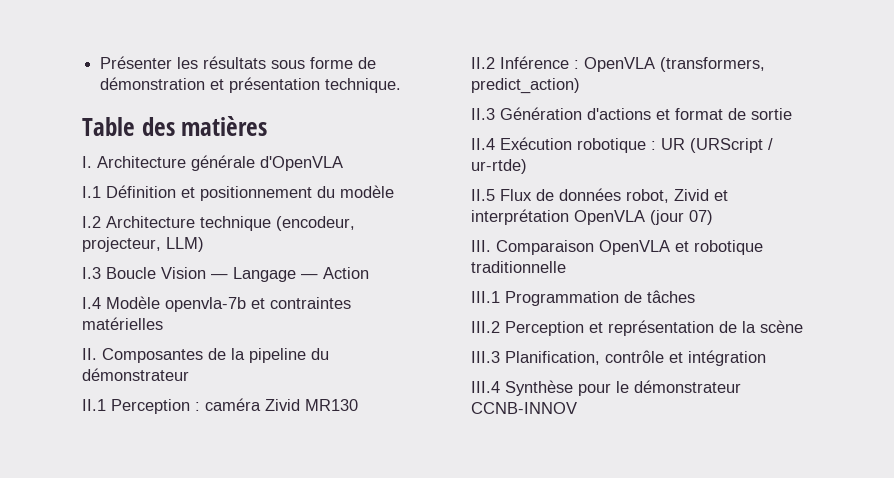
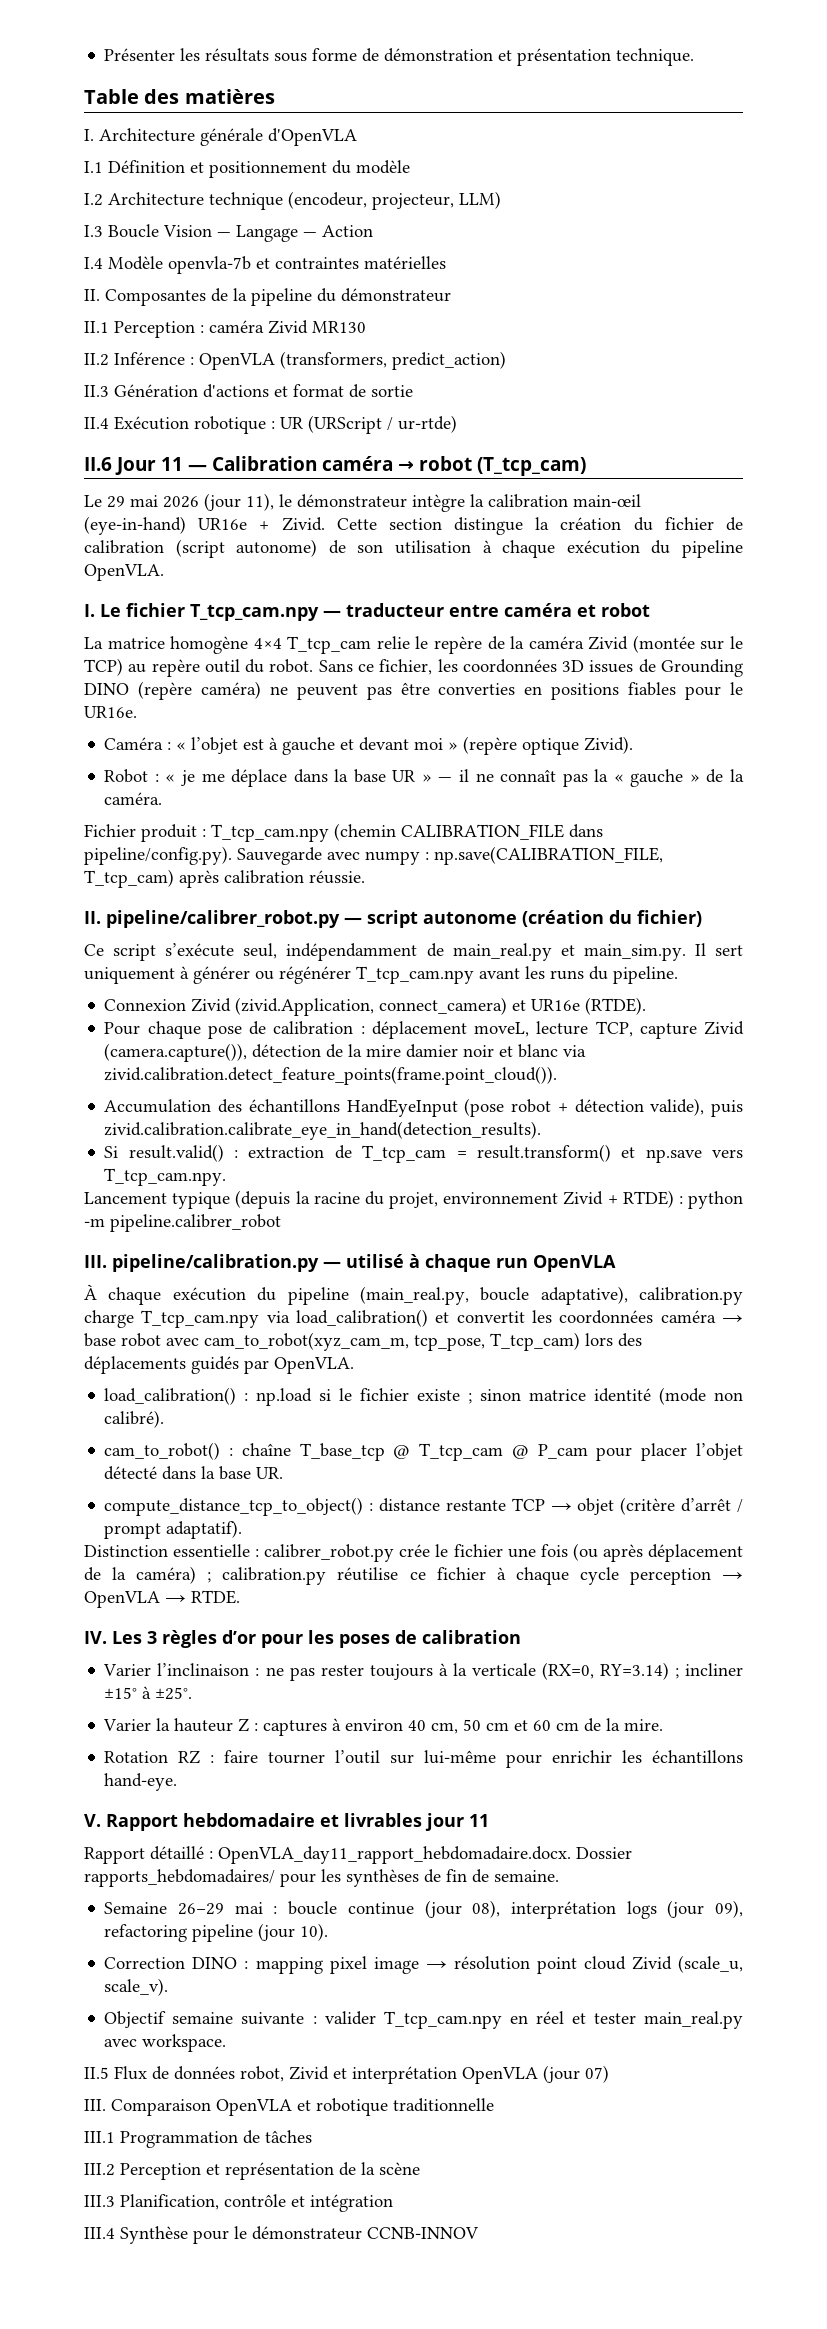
(527, 166) none -> [84,456,586,476] [84,493,641,512] [84,516,743,535] [84,539,744,558] [84,564,164,581] [84,603,650,621] [84,635,743,654] [84,658,743,677] [84,681,743,700] [84,706,137,718] [104,736,634,755] [104,769,744,787] [104,792,163,805] [84,823,603,842] [84,846,663,865] [84,869,365,888] [84,910,702,928] [84,943,744,961] [84,966,678,984] [104,997,647,1016] [104,1021,744,1039] [104,1043,587,1062] [104,1066,558,1085] [104,1098,743,1117] [104,1121,542,1140] [104,1144,744,1163] [104,1168,227,1186] [84,1190,743,1209] [84,1214,281,1232] [84,1254,616,1272] [84,1284,743,1305] [84,1309,743,1328] [84,1332,642,1351] [84,1356,354,1374] [104,1387,743,1406] [104,1410,165,1428] [104,1442,743,1461] [104,1466,284,1480] [104,1497,744,1516] [104,1520,243,1539] [84,1543,743,1562] [84,1566,743,1585] [84,1590,240,1608] [84,1630,521,1648] [103,1662,743,1681] [104,1686,193,1700] [103,1718,664,1736] [104,1750,743,1768] [104,1773,178,1791] [84,1813,489,1831] [84,1846,632,1864] [84,1869,559,1887] [104,1900,744,1919] [104,1923,329,1942] [104,1955,743,1974] [104,1978,169,1996] [104,2011,743,2029] [104,2034,227,2052] // II.6 Jour 11 — Calibration caméra → robot (T_tcp_cam) // Le 29 mai 2026 (jour 11), le démonstrateur intègre la calibration main-œil (eye-in-hand) UR16e + Zivid. Cette section distingue la création du fichier de calibration (script autonome) de son utilisation à chaque exécution du pipeline OpenVLA. // I. Le fichier T_tcp_cam.npy — traducteur entre caméra et robot // La matrice homogène 4×4 T_tcp_cam relie le repère de la caméra Zivid (montée sur le TCP) au repère outil du robot. Sans ce fichier, les coordonnées 3D issues de Grounding DINO (repère caméra) ne peuvent pas être converties en positions fiables pour le UR16e. // Caméra : « l’objet est à gauche et devant moi » (repère optique Zivid). // Robot : « je me déplace dans la base UR » — il ne connaît pas la « gauche » de la caméra. // Fichier produit : T_tcp_cam.npy (chemin CALIBRATION_FILE dans pipeline/config.py). Sauvegarde avec numpy : np.save(CALIBRATION_FILE, T_tcp_cam) après calibration réussie. // II. pipeline/calibrer_robot.py — script autonome (création du fichier) // Ce script s’exécute seul, indépendamment de main_real.py et main_sim.py. Il sert uniquement à générer ou régénérer T_tcp_cam.npy avant les runs du pipeline. // Connexion Zivid (zivid.Application, connect_camera) et UR16e (RTDE). // Pour chaque pose de calibration : déplacement moveL, lecture TCP, capture Zivid (camera.capture()), détection de la mire damier noir et blanc via zivid.calibration.detect_feature_points(frame.point_cloud()). // Accumulation des échantillons HandEyeInput (pose robot + détection valide), puis zivid.calibration.calibrate_eye_in_hand(detection_results). // Si result.valid() : extraction de T_tcp_cam = result.transform() et np.save vers T_tcp_cam.npy. // Lancement typique (depuis la racine du projet, environnement Zivid + RTDE) : python -m pipeline.calibrer_robot // III. pipeline/calibration.py — utilisé à chaque run OpenVLA // À chaque exécution du pipeline (main_real.py, boucle adaptative), calibration.py charge T_tcp_cam.npy via load_calibration() et convertit les coordonnées caméra → base robot avec cam_to_robot(xyz_cam_m, tcp_pose, T_tcp_cam) lors des déplacements guidés par OpenVLA. // load_calibration() : np.load si le fichier existe ; sinon matrice identité (mode non calibré). // cam_to_robot() : chaîne T_base_tcp @ T_tcp_cam @ P_cam pour placer l’objet détecté dans la base UR. // compute_distance_tcp_to_object() : distance restante TCP → objet (critère d’arrêt / prompt adaptatif). // Distinction essentielle : calibrer_robot.py crée le fichier une fois (ou après déplacement de la caméra) ; calibration.py réutilise ce fichier à chaque cycle perception → OpenVLA → RTDE. // IV. Les 3 règles d’or pour les poses de calibration // Varier l’inclinaison : ne pas rester toujours à la verticale (RX=0, RY=3.14) ; incliner ±15° à ±25°. // Varier la hauteur Z : captures à environ 40 cm, 50 cm et 60 cm de la mire. // Rotation RZ : faire tourner l’outil sur lui-même pour enrichir les échantillons hand-eye. // V. Rapport hebdomadaire et livrables jour 11 // Rapport détaillé : OpenVLA_day11_rapport_hebdomadaire.docx. Dossier rapports_hebdomadaires/ pour les synthèses de fin de semaine. // Semaine 26–29 mai : boucle continue (jour 08), interprétation logs (jour 09), refactoring pipeline (jour 10). // Correction DINO : mapping pixel image → résolution point cloud Zivid (scale_u, scale_v). // Objectif semaine suivante : valider T_tcp_cam.npy en réel et tester main_real.py avec workspace.

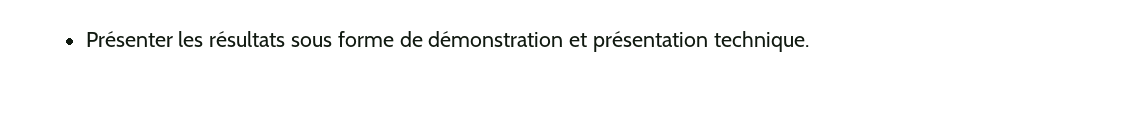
[84,89,275,104] [84,128,357,146] [84,160,410,178] [84,191,501,210] [84,224,373,242] [84,256,446,274] [84,288,451,306] [84,320,366,338] [84,351,506,370] [84,384,413,398] [84,415,457,434] [84,456,586,476] [84,493,641,512] [84,516,743,535] [84,539,744,558] [84,564,164,581] [84,603,650,621] [84,635,743,654] [84,658,743,677] [84,681,743,700] [84,706,137,718] [104,736,634,755] [104,769,744,787] [104,792,163,805] [84,823,603,842] [84,846,663,865] [84,869,365,888] [84,910,702,928] [84,943,744,961] [84,966,678,984] [104,997,647,1016] [104,1021,744,1039] [104,1043,587,1062] [104,1066,558,1085] [104,1098,743,1117] [104,1121,542,1140] [104,1144,744,1163] [104,1168,227,1186] [84,1190,743,1209] [84,1214,281,1232] [84,1254,616,1272] [84,1284,743,1305] [84,1309,743,1328] [84,1332,642,1351] [84,1356,354,1374] [104,1387,743,1406] [104,1410,165,1428] [104,1442,743,1461] [104,1466,284,1480] [104,1497,744,1516] [104,1520,243,1539] [84,1543,743,1562] [84,1566,743,1585] [84,1590,240,1608] [84,1630,521,1648] [103,1662,743,1681] [104,1686,193,1700] [103,1718,664,1736] [104,1750,743,1768] [104,1773,178,1791] [84,1813,489,1831] [84,1846,632,1864] [84,1869,559,1887] [104,1900,744,1919] [104,1923,329,1942] [104,1955,743,1974] [104,1978,169,1996] [104,2011,743,2029] [104,2034,227,2052] [84,2065,609,2084] [84,2098,494,2116] [84,2130,312,2148] [84,2162,420,2180] [84,2194,393,2212] [84,2226,479,2244] // Table des matières // I. Architecture générale d'OpenVLA // I.1 Définition et positionnement du modèle // I.2 Architecture technique (encodeur, projecteur, LLM) // I.3 Boucle Vision — Langage — Action // I.4 Modèle openvla-7b et contraintes matérielles // II. Composantes de la pipeline du démonstrateur // II.1 Perception : caméra Zivid MR130 // II.2 Inférence : OpenVLA (transformers, predict_action) // II.3 Génération d'actions et format de sortie // II.4 Exécution robotique : UR (URScript / ur-rtde) // II.6 Jour 11 — Calibration caméra → robot (T_tcp_cam) // Le 29 mai 2026 (jour 11), le démonstrateur intègre la calibration main-œil (eye-in-hand) UR16e + Zivid. Cette section distingue la création du fichier de calibration (script autonome) de son utilisation à chaque exécution du pipeline OpenVLA. // I. Le fichier T_tcp_cam.npy — traducteur entre caméra et robot // La matrice homogène 4×4 T_tcp_cam relie le repère de la caméra Zivid (montée sur le TCP) au repère outil du robot. Sans ce fichier, les coordonnées 3D issues de Grounding DINO (repère caméra) ne peuvent pas être converties en positions fiables pour le UR16e. // Caméra : « l’objet est à gauche et devant moi » (repère optique Zivid). // Robot : « je me déplace dans la base UR » — il ne connaît pas la « gauche » de la caméra. // Fichier produit : T_tcp_cam.npy (chemin CALIBRATION_FILE dans pipeline/config.py). Sauvegarde avec numpy : np.save(CALIBRATION_FILE, T_tcp_cam) après calibration réussie. // II. pipeline/calibrer_robot.py — script autonome (création du fichier) // Ce script s’exécute seul, indépendamment de main_real.py et main_sim.py. Il sert uniquement à générer ou régénérer T_tcp_cam.npy avant les runs du pipeline. // Connexion Zivid (zivid.Application, connect_camera) et UR16e (RTDE). // Pour chaque pose de calibration : déplacement moveL, lecture TCP, capture Zivid (camera.capture()), détection de la mire damier noir et blanc via zivid.calibration.detect_feature_points(frame.point_cloud()). // Accumulation des échantillons HandEyeInput (pose robot + détection valide), puis zivid.calibration.calibrate_eye_in_hand(detection_results). // Si result.valid() : extraction de T_tcp_cam = result.transform() et np.save vers T_tcp_cam.npy. // Lancement typique (depuis la racine du projet, environnement Zivid + RTDE) : python -m pipeline.calibrer_robot // III. pipeline/calibration.py — utilisé à chaque run OpenVLA // À chaque exécution du pipeline (main_real.py, boucle adaptative), calibration.py charge T_tcp_cam.npy via load_calibration() et convertit les coordonnées caméra → base robot avec cam_to_robot(xyz_cam_m, tcp_pose, T_tcp_cam) lors des déplacements guidés par OpenVLA. // load_calibration() : np.load si le fichier existe ; sinon matrice identité (mode non calibré). // cam_to_robot() : chaîne T_base_tcp @ T_tcp_cam @ P_cam pour placer l’objet détecté dans la base UR. // compute_distance_tcp_to_object() : distance restante TCP → objet (critère d’arrêt / prompt adaptatif). // Distinction essentielle : calibrer_robot.py crée le fichier une fois (ou après déplacement de la caméra) ; calibration.py réutilise ce fichier à chaque cycle perception → OpenVLA → RTDE. // IV. Les 3 règles d’or pour les poses de calibration // Varier l’inclinaison : ne pas rester toujours à la verticale (RX=0, RY=3.14) ; incliner ±15° à ±25°. // Varier la hauteur Z : captures à environ 40 cm, 50 cm et 60 cm de la mire. // Rotation RZ : faire tourner l’outil sur lui-même pour enrichir les échantillons hand-eye. // V. Rapport hebdomadaire et livrables jour 11 // Rapport détaillé : OpenVLA_day11_rapport_hebdomadaire.docx. Dossier rapports_hebdomadaires/ pour les synthèses de fin de semaine. // Semaine 26–29 mai : boucle continue (jour 08), interprétation logs (jour 09), refactoring pipeline (jour 10). // Correction DINO : mapping pixel image → résolution point cloud Zivid (scale_u, scale_v). // Objectif semaine suivante : valider T_tcp_cam.npy en réel et tester main_real.py avec workspace. // II.5 Flux de données robot, Zivid et interprétation OpenVLA (jour 07) // III. Comparaison OpenVLA et robotique traditionnelle // III.1 Programmation de tâches // III.2 Perception et représentation de la scène // III.3 Planification, contrôle et intégration // III.4 Synthèse pour le démonstrateur CCNB-INNOV -> (809, 41) none

